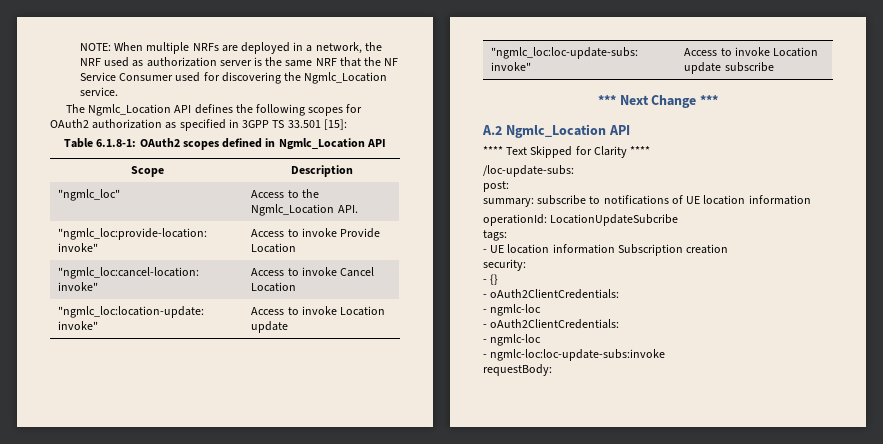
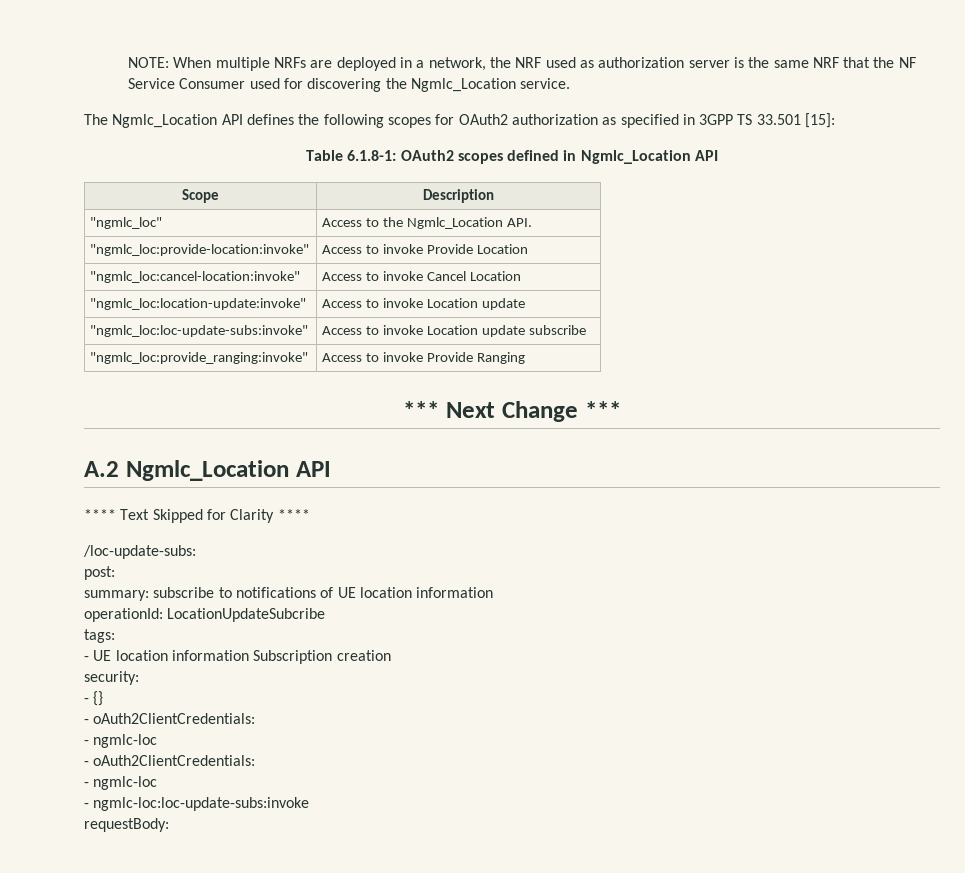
(774, 67) none -> [90,352,309,364] [322,352,526,364] // "ngmlc_loc:provide_ranging:invoke" | Access to invoke Provide Ranging

